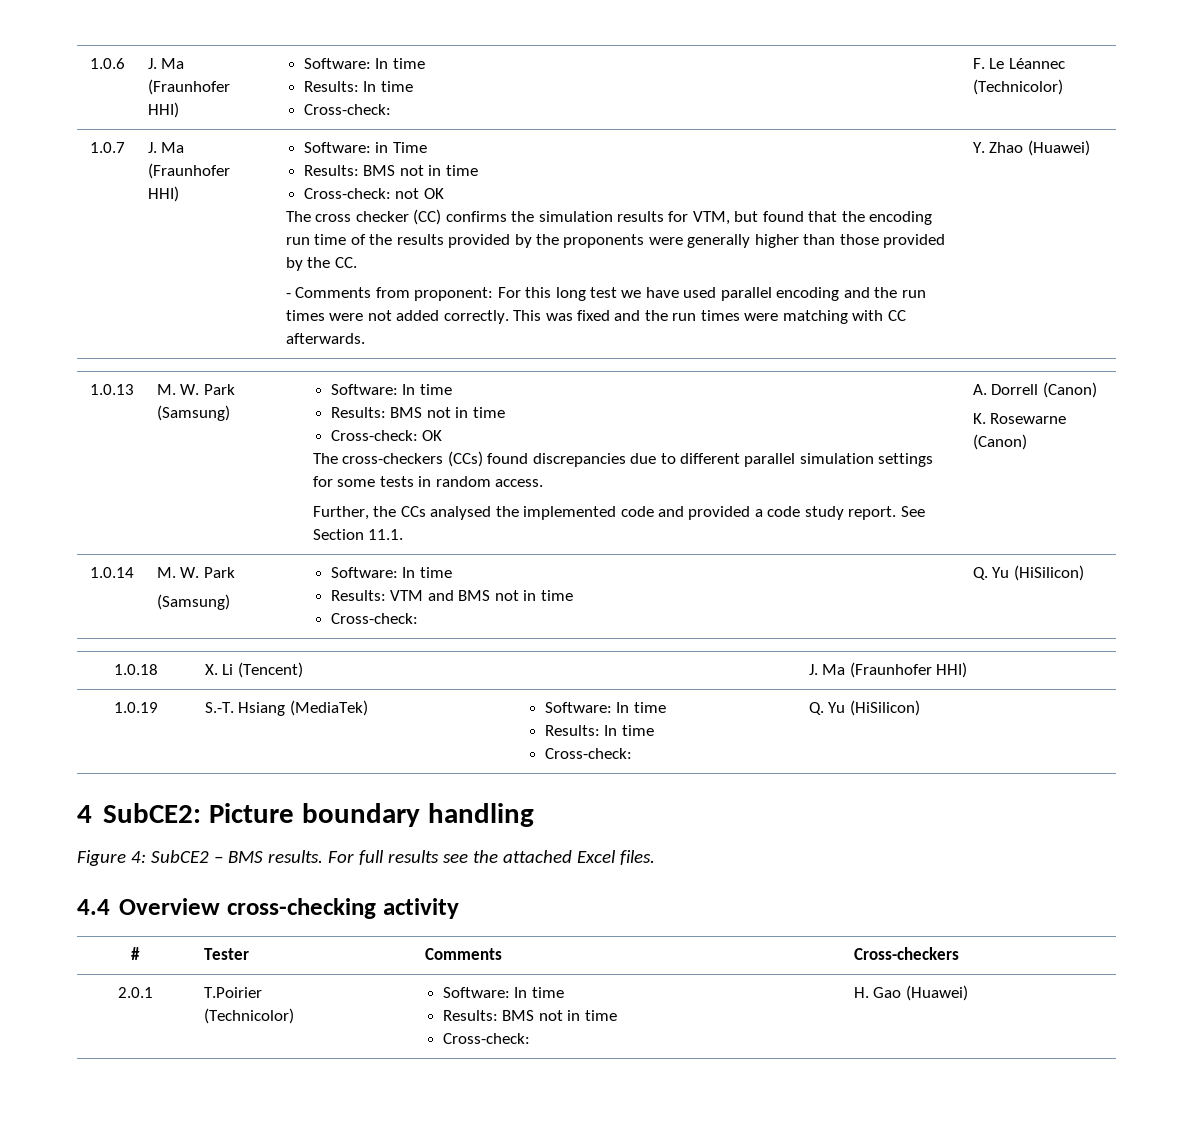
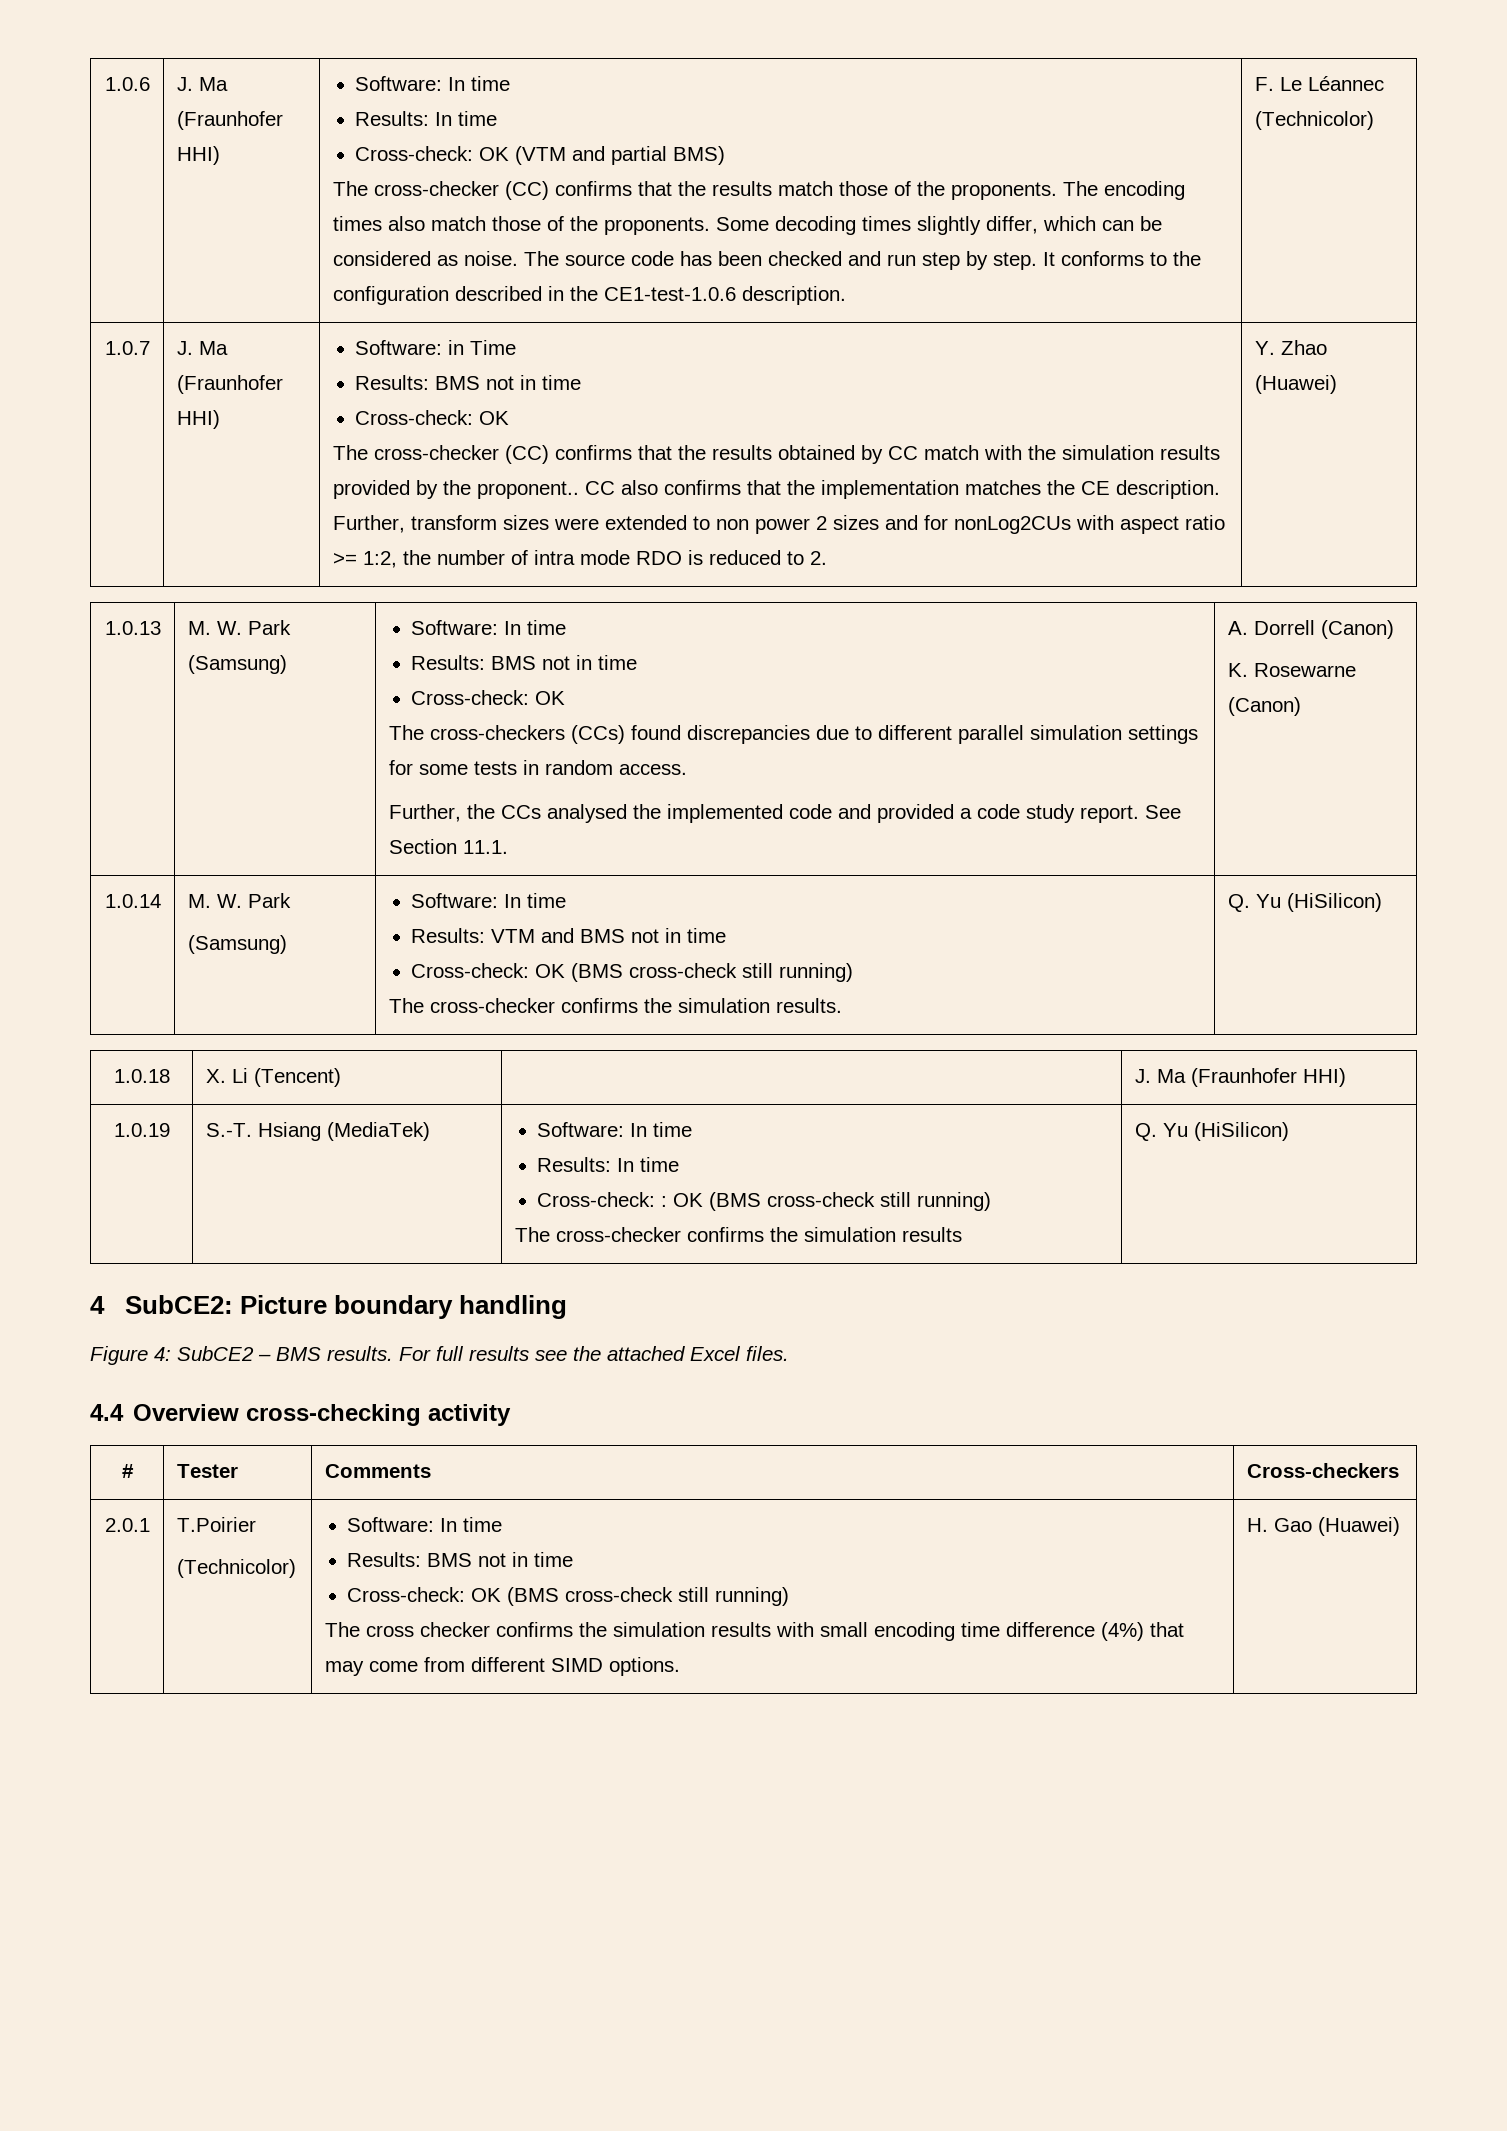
(391, 109) none -> [479,146,726,165] [332,181,1185,200] [332,216,1162,235] [332,251,1201,270] [332,286,846,305] OK (VTM and partial BMS) // The cross-checker (CC) confirms that the results match those of the proponents. The encoding times also match those of the proponents. Some decoding times slightly differ, which can be considered as noise. The source code has been checked and run step by step. It conforms to the configuration described in the CE1-test-1.0.6 description.
[395,188,444,199] [285,209,933,225] [285,234,946,248] [285,257,357,271] [285,287,926,301] [285,310,906,324] [285,333,365,344] not OK // The cross checker (CC) confirms the simulation results for VTM, but found that the encoding run time of the results provided by the proponents were generally higher than those provided by the CC. // - Comments from proponent: For this long test we have used parallel encoding and the run times were not added correctly. This was fixed and the run times were matching with CC afterwards. -> [479,411,510,425] [332,445,1220,464] [332,480,1220,499] [332,515,1225,534] [332,550,827,568] OK // The cross-checker (CC) confirms that the results obtained by CC match with the simulation results provided by the proponent.. CC also confirms that the implementation matches the CE description. Further, transform sizes were extended to non power 2 sizes and for nonLog2CUs with aspect ratio >= 1:2, the number of intra mode RDO is reduced to 2.
(418, 618) none -> [535,963,854,982] [388,998,842,1013] OK (BMS cross-check still running) // The cross-checker confirms the simulation results.
(632, 753) none -> [661,1192,992,1211] [514,1227,962,1242] : OK (BMS cross-check still running) // The cross-checker confirms the simulation results
(530, 1038) none -> [471,1587,790,1606] [324,1622,1184,1641] [324,1657,680,1676] OK (BMS cross-check still running) // The cross checker confirms the simulation results with small encoding time difference (4%) that may come from different SIMD options.

